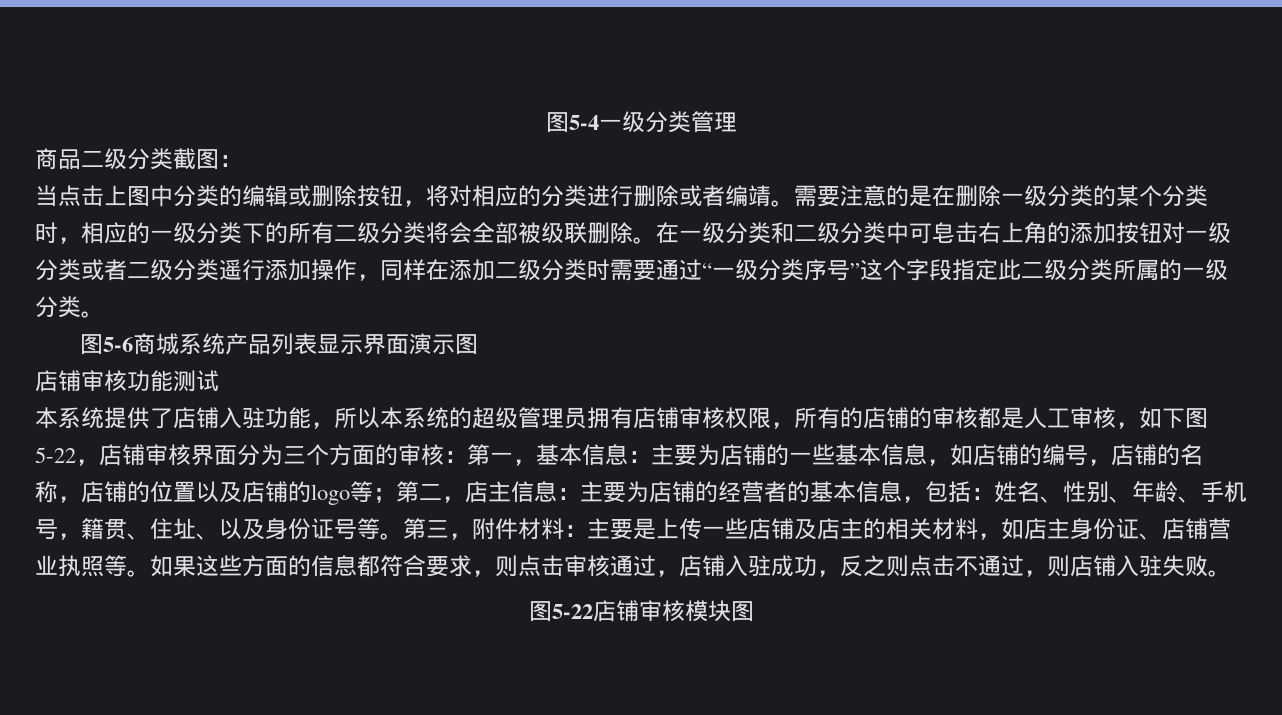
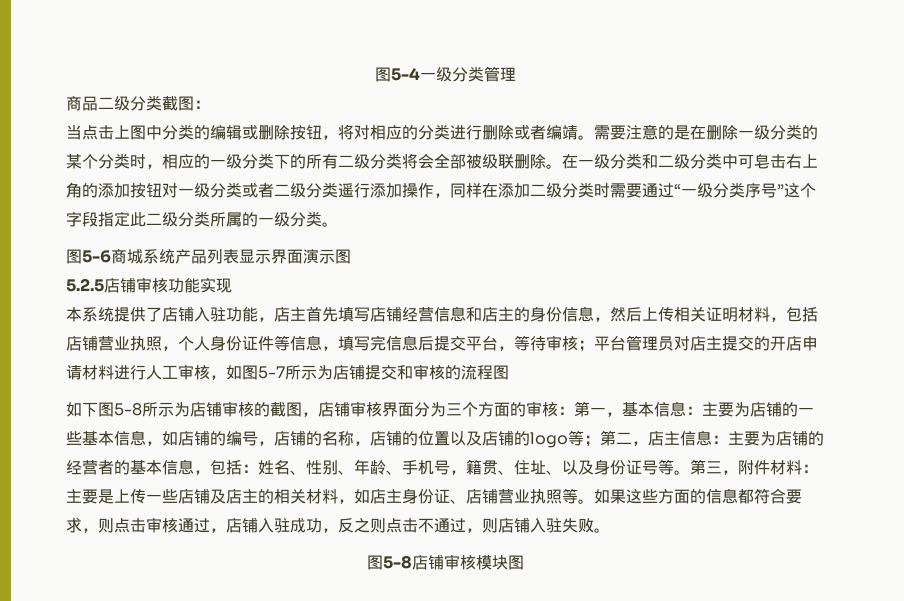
(479, 344) none -> [66,278,104,292] 5.2.5
[173,370,219,392] 测试 -> [200,277,232,293] 实现
[334,407,1208,429] [35,447,76,463] 所以本系统的超级管理员拥有店铺审核权限，所有的店铺的审核都是人工审核，如下图5-22 -> [274,306,818,322] [66,335,818,352] [66,364,509,380] [66,401,302,417] 店主首先填写店铺经营信息和店主的身份信息，然后上传相关证明材料，包括店铺营业执照，个人身份证件等信息，填写完信息后提交平台，等待审核；平台管理员对店主提交的开店申请材料进行人工审核，如图5-7所示为店铺提交和审核的流程图 // 如下图5-8所示为店铺审核的截图
[551,604,593,619] 5-22 -> [383,555,412,569] 5-8

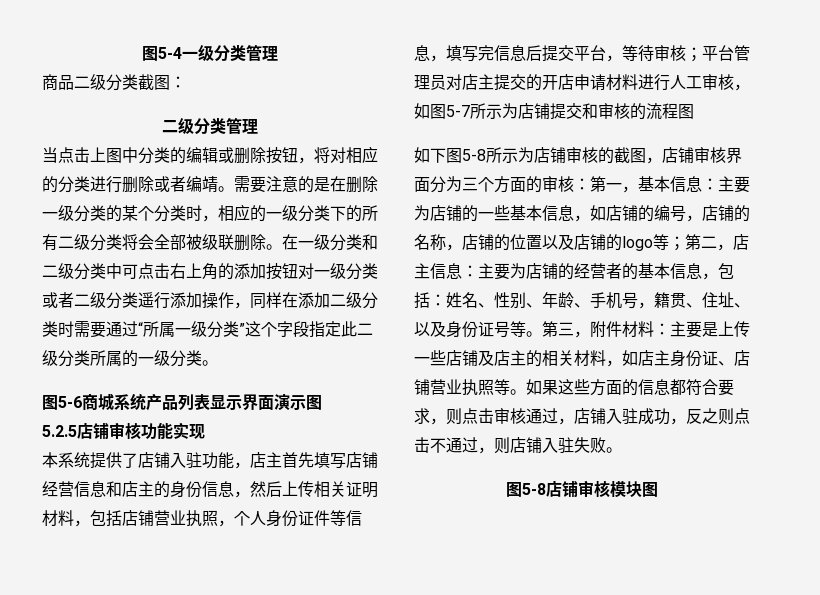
(210, 104) none -> [162,117,258,135] // 二级分类管理
[754,154,770,169] 皂 -> [138,263,154,279] 点
[681,182,777,198] 一级分类序号 -> [143,321,239,338] 所属一级分类

